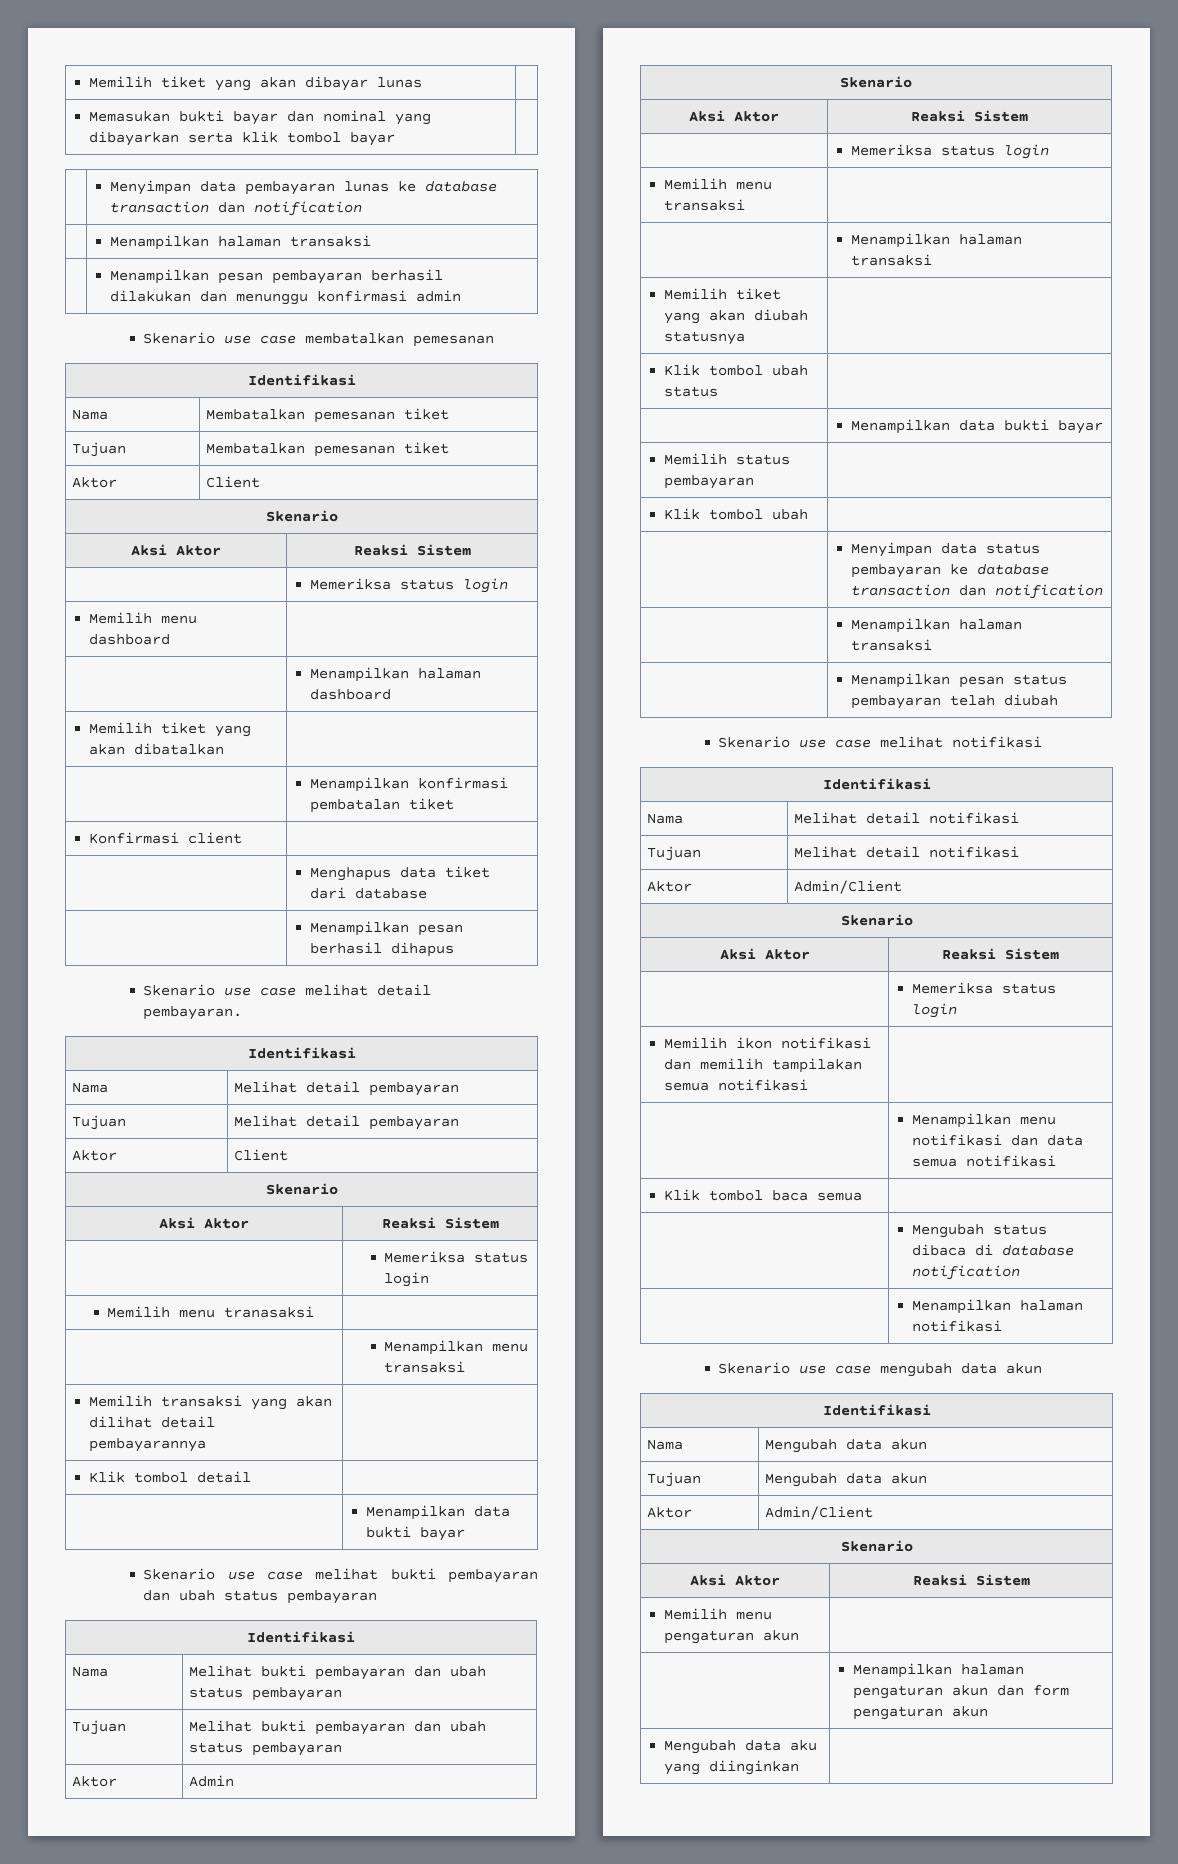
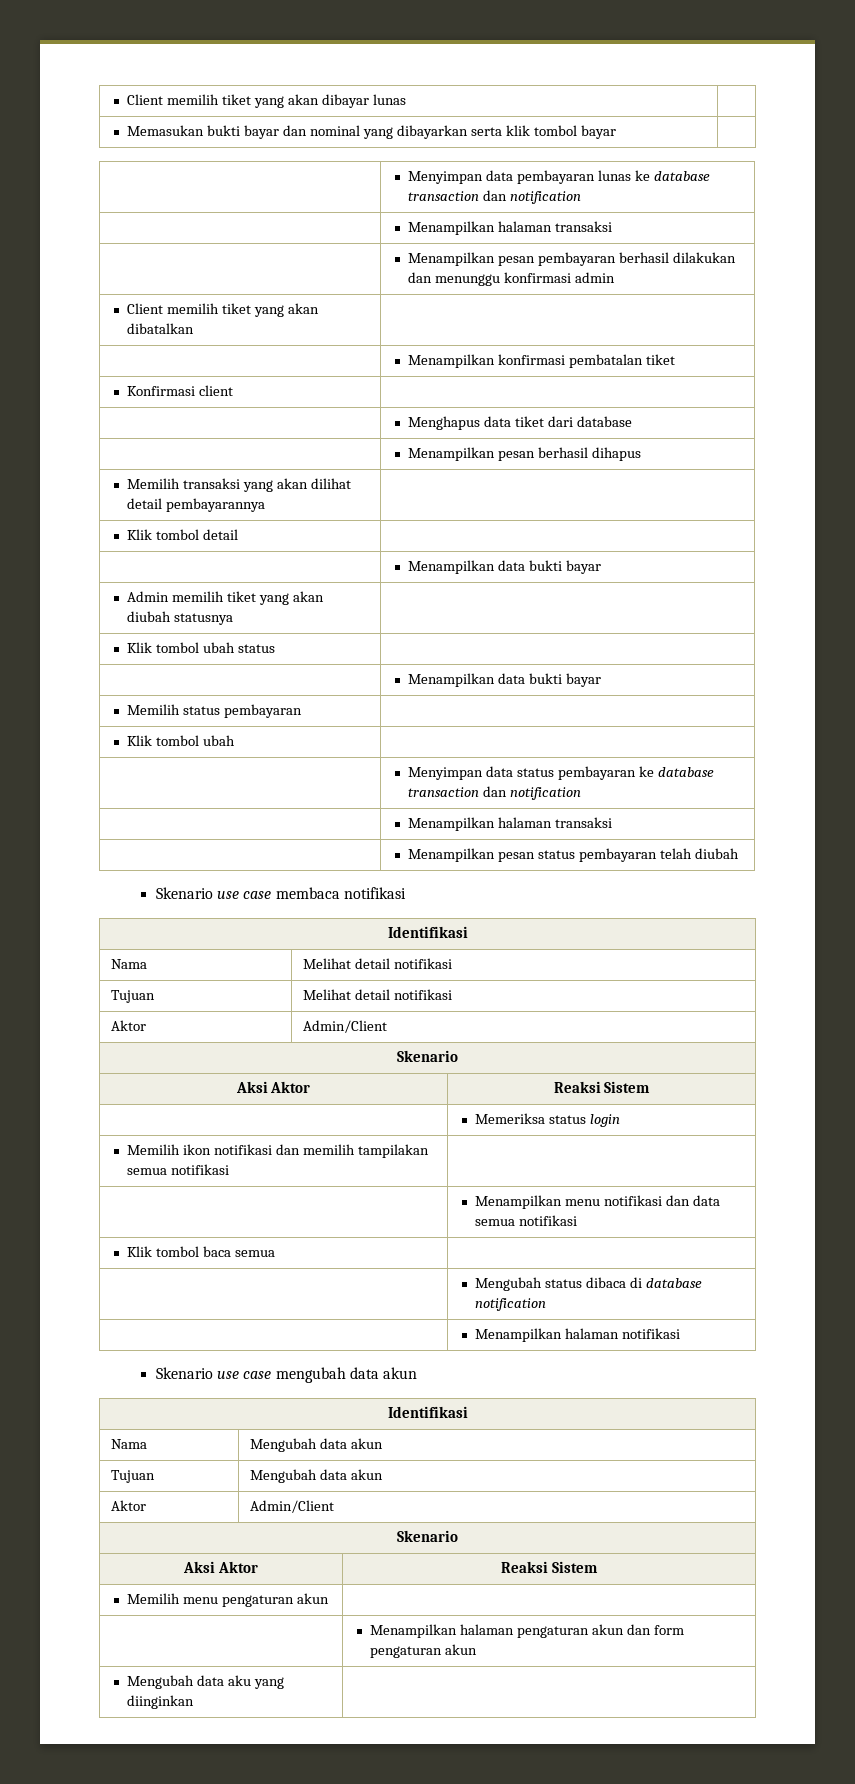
[89,76,153,88] Memilih -> [127,94,220,105] Client memilih
[143,332,495,347] [247,374,356,386] [72,409,109,420] [206,408,450,423] [72,442,127,457] [206,442,450,457] [72,477,118,488] [206,476,261,488] [265,510,338,522] [131,544,221,556] [353,544,471,556] [310,578,509,593] [89,612,198,624] [89,634,171,645] [310,667,482,682] [310,689,392,700] [89,722,153,734] // Skenario use case membatalkan pemesanan // Identifikasi // Nama | Membatalkan pemesanan tiket // Tujuan | Membatalkan pemesanan tiket // Aktor | Client // Skenario // Aksi Aktor | Reaksi Sistem // | Memeriksa status login // Memilih menu dashboard | // | Menampilkan halaman dashboard // Memilih -> [127,303,220,314] // Client memilih
[143,984,432,996] [143,1006,243,1020] [247,1047,356,1059] [72,1082,109,1093] [234,1081,460,1096] [72,1115,127,1130] [234,1115,460,1130] [72,1150,118,1161] [234,1149,289,1161] [265,1183,338,1195] [159,1217,249,1229] [381,1217,499,1229] [384,1251,529,1263] [384,1272,430,1287] [107,1306,315,1318] [384,1340,529,1355] [384,1361,466,1373] // Skenario use case melihat detail pembayaran. // Identifikasi // Nama | Melihat detail pembayaran // Tujuan | Melihat detail pembayaran // Aktor | Client // Skenario // Aksi Aktor | Reaksi Sistem // | Memeriksa status login // Memilih menu tranasaksi | // | Menampilkan menu transaksi -> (642, 454) none
[143,1568,538,1583] [143,1590,378,1604] [247,1631,355,1643] [72,1666,109,1677] [189,1665,487,1680] [189,1687,343,1701] [72,1720,127,1735] [189,1720,487,1735] [189,1742,343,1756] [72,1776,118,1787] [189,1775,235,1787] [840,76,912,88] [689,110,779,122] [911,110,1028,122] [851,144,1050,159] [664,178,773,190] [664,199,746,211] [851,233,1023,248] [851,254,933,266] [664,288,728,300] // Skenario use case melihat bukti pembayaran dan ubah status pembayaran // Identifikasi // Nama | Melihat bukti pembayaran dan ubah status pembayaran // Tujuan | Melihat bukti pembayaran dan ubah status pembayaran // Aktor | Admin // Skenario // Aksi Aktor | Reaksi Sistem // | Memeriksa status login // Memilih menu transaksi | // | Menampilkan halaman transaksi // Memilih -> [127,591,225,602] // Admin memilih
[880,736,944,748] melihat -> [275,887,340,899] membaca

